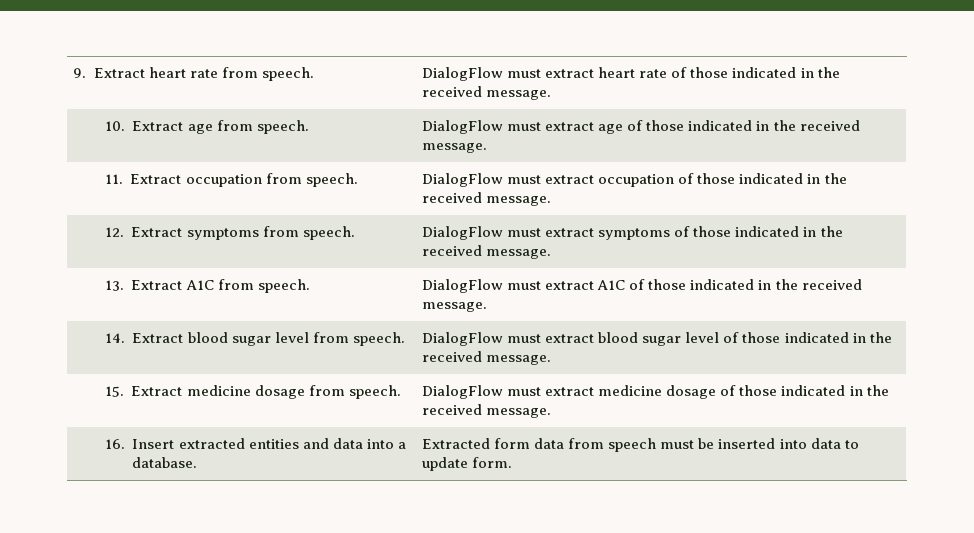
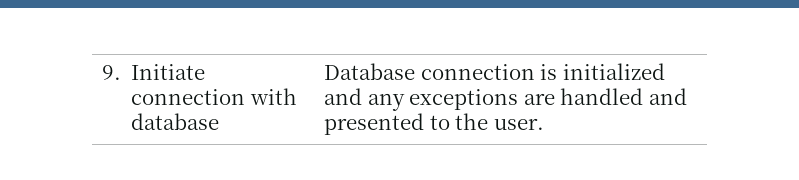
[93,67,314,81] [422,67,840,81] [422,86,552,100] [104,120,309,134] [422,120,860,134] [422,143,488,153] [104,173,358,187] [422,173,847,187] [422,192,552,206] [104,226,355,240] [422,226,843,240] [422,245,552,259] [104,279,310,293] [422,279,862,293] [422,302,488,312] [104,332,405,346] [422,332,892,346] [422,351,552,365] [104,385,401,399] [422,385,889,399] [422,404,552,418] [104,438,406,449] [132,457,198,468] [422,438,859,452] [422,457,513,471] Extract heart rate from speech. | DialogFlow must extract heart rate of those indicated in the received message. // 10. Extract age from speech. | DialogFlow must extract age of those indicated in the received message. // 11. Extract occupation from speech. | DialogFlow must extract occupation of those indicated in the received message. // 12. Extract symptoms from speech. | DialogFlow must extract symptoms of those indicated in the received message. // 13. Extract A1C from speech. | DialogFlow must extract A1C of those indicated in the received message. // 14. Extract blood sugar level from speech. | DialogFlow must extract blood sugar level of those indicated in the received message. // 15. Extract medicine dosage from speech. | DialogFlow must extract medicine dosage of those indicated in the received message. // 16. Insert extracted entities and data into a database. | Extracted form data from speech must be inserted into data to update form. -> [131,64,206,80] [131,88,297,105] [131,113,220,130] [323,63,665,80] [323,88,687,111] [323,113,544,135] Initiate connection with database | Database connection is initialized and any exceptions are handled and presented to the user.

